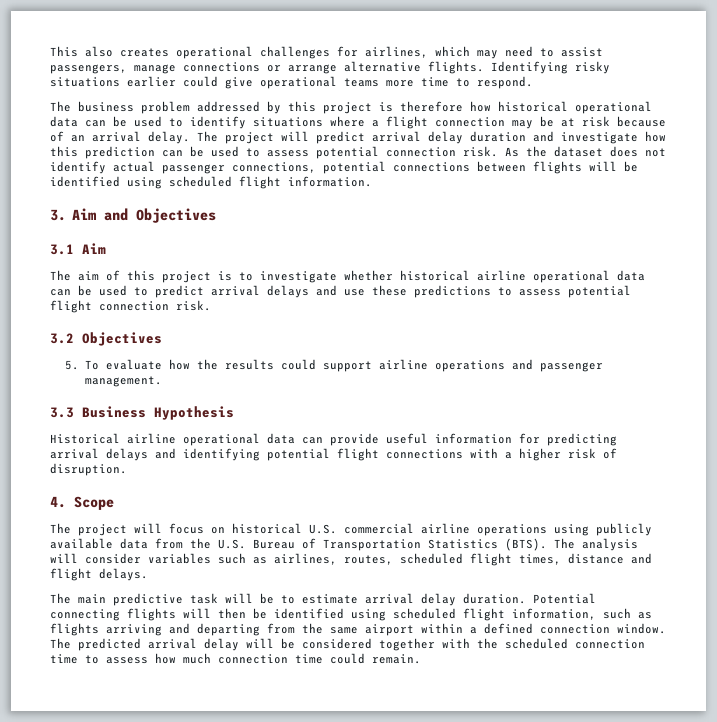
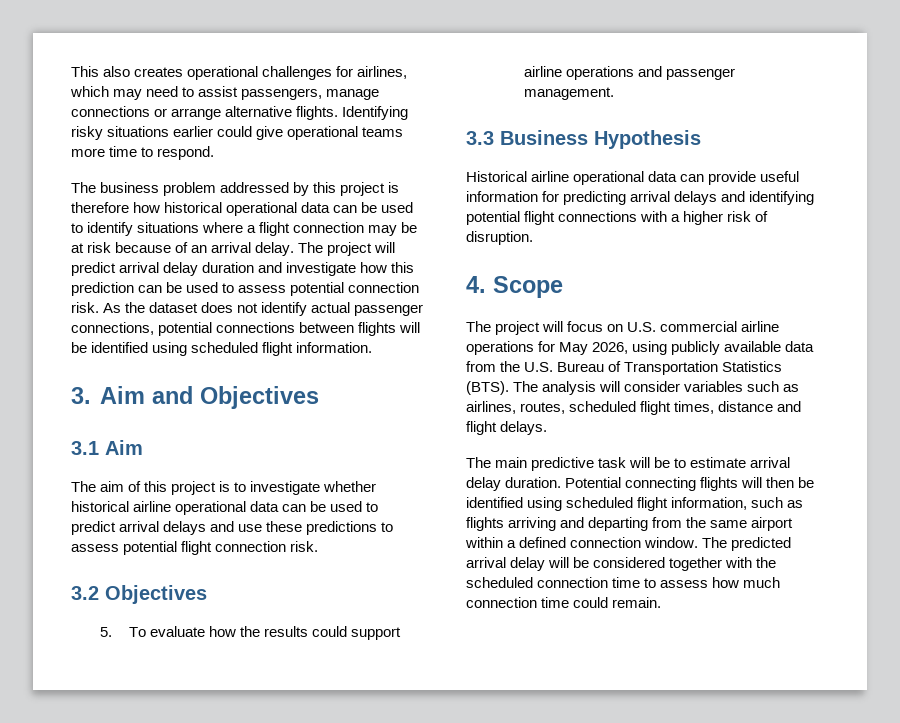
[232,523,302,534] historical -> (624, 328) none
(547, 530) none -> [538,341,629,355] for May 2026,

